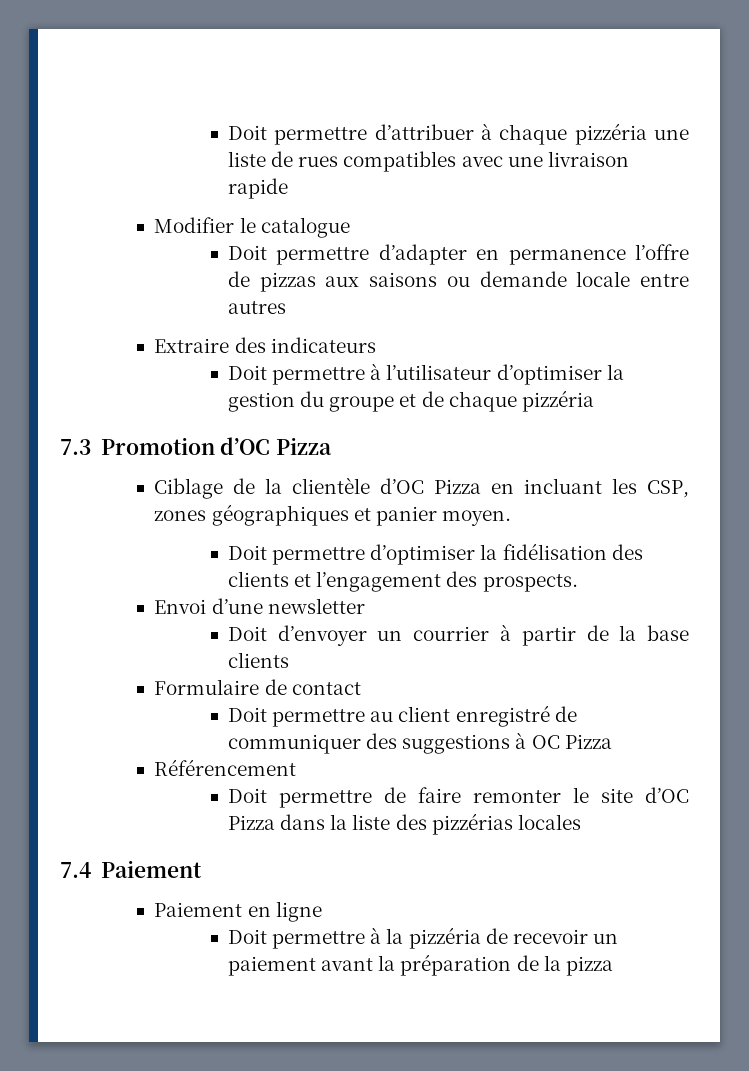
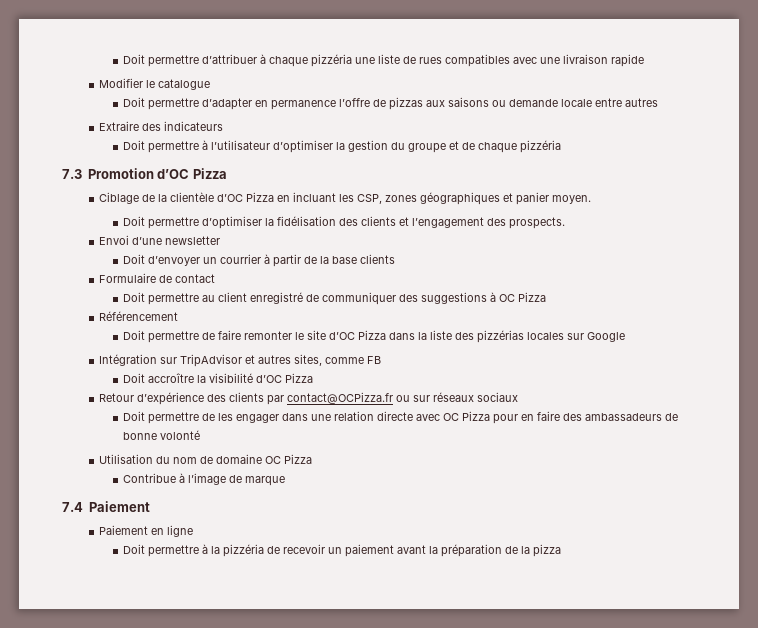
(581, 822) none -> [567,332,626,342] [98,354,381,367] [123,373,314,383] [98,392,518,405] [123,411,679,424] [123,430,201,440] [98,454,312,464] [123,473,286,486] sur Google // Intégration sur TripAdvisor et autres sites, comme FB // Doit accroître la visibilité d’OC Pizza // Retour d’expérience des clients par contact@OCPizza.fr ou sur réseaux sociaux // Doit permettre de les engager dans une relation directe avec OC Pizza pour en faire des ambassadeurs de bonne volonté // Utilisation du nom de domaine OC Pizza // Contribue à l’image de marque

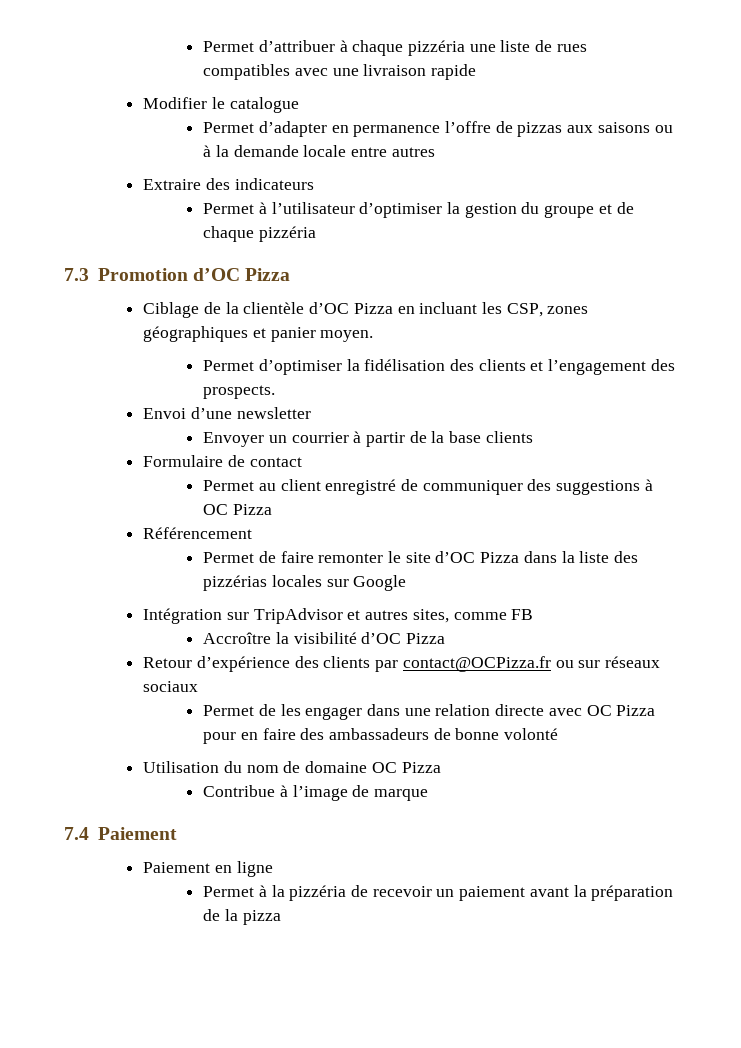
[123,54,200,67] Doit permettre -> [203,41,255,52] Permet
[123,97,200,110] Doit permettre -> [203,122,255,133] Permet
(507, 103) none -> [203,145,229,157] à la
[123,140,200,153] Doit permettre -> [203,203,255,214] Permet
[123,216,200,229] Doit permettre -> [203,360,255,371] Permet
[123,254,201,266] Doit d’envoyer -> [203,432,265,447] Envoyer
[123,292,200,305] Doit permettre -> [203,480,255,491] Permet
[123,330,200,343] Doit permettre -> [203,552,255,563] Permet
[123,373,195,383] Doit accroître -> [203,632,272,644] Accroître
[123,411,200,424] Doit permettre -> [203,705,255,716] Permet
[123,544,200,557] Doit permettre -> [203,886,255,897] Permet

